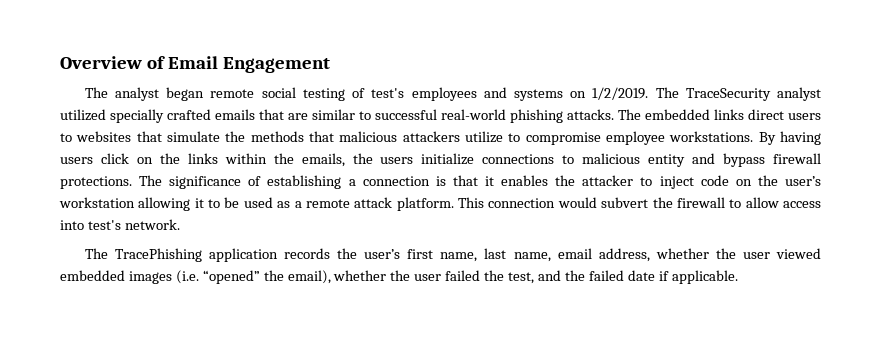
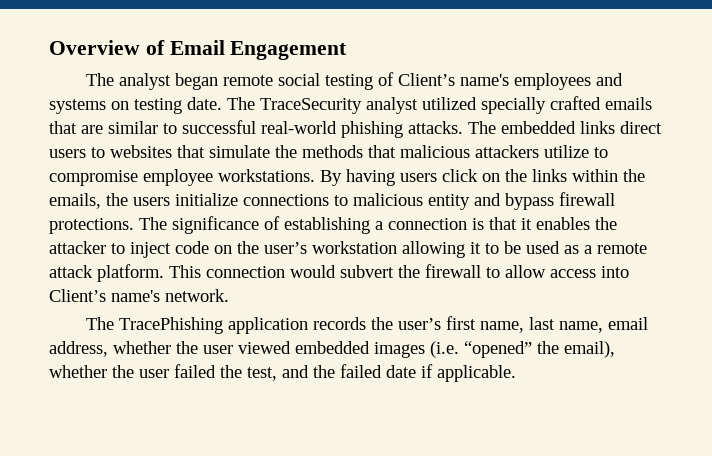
[371,88,405,98] test's -> [397,73,509,86] Client’s name's
[592,87,649,100] 1/2/2019. -> [134,97,222,114] testing date.
[87,220,121,230] test's -> [49,289,160,302] Client’s name's

